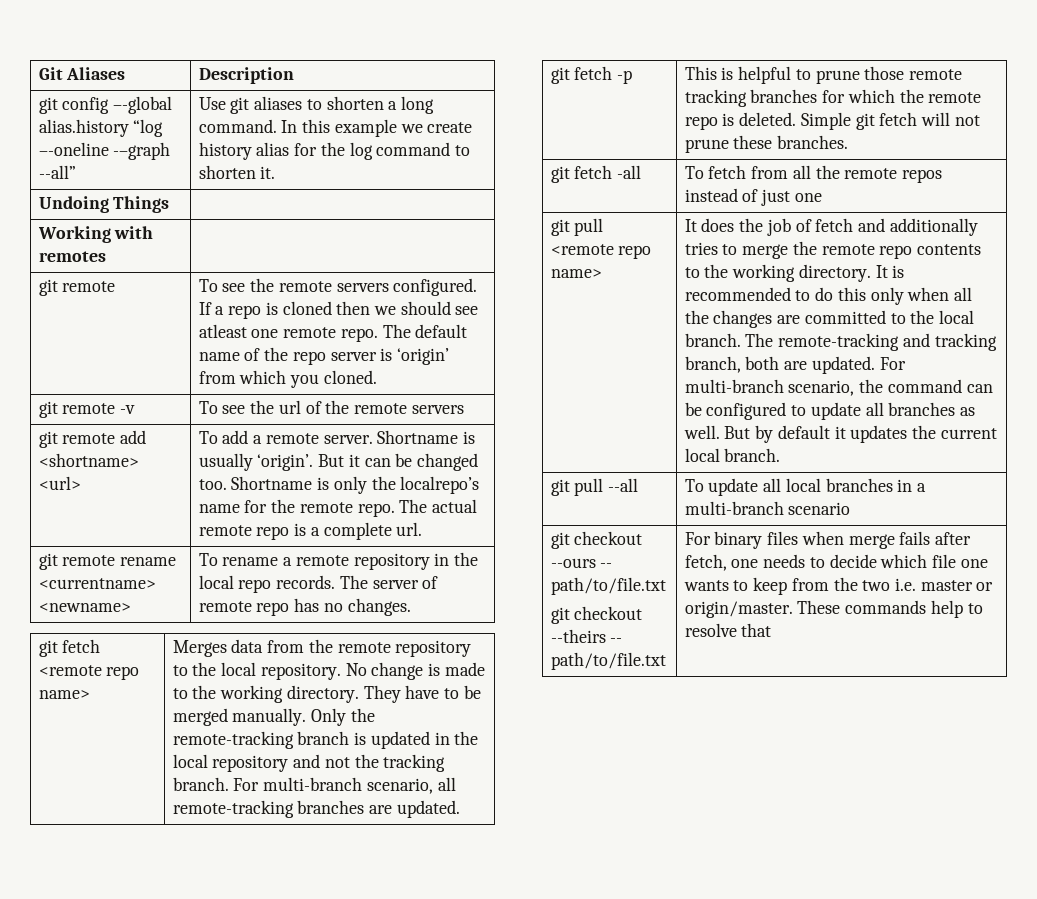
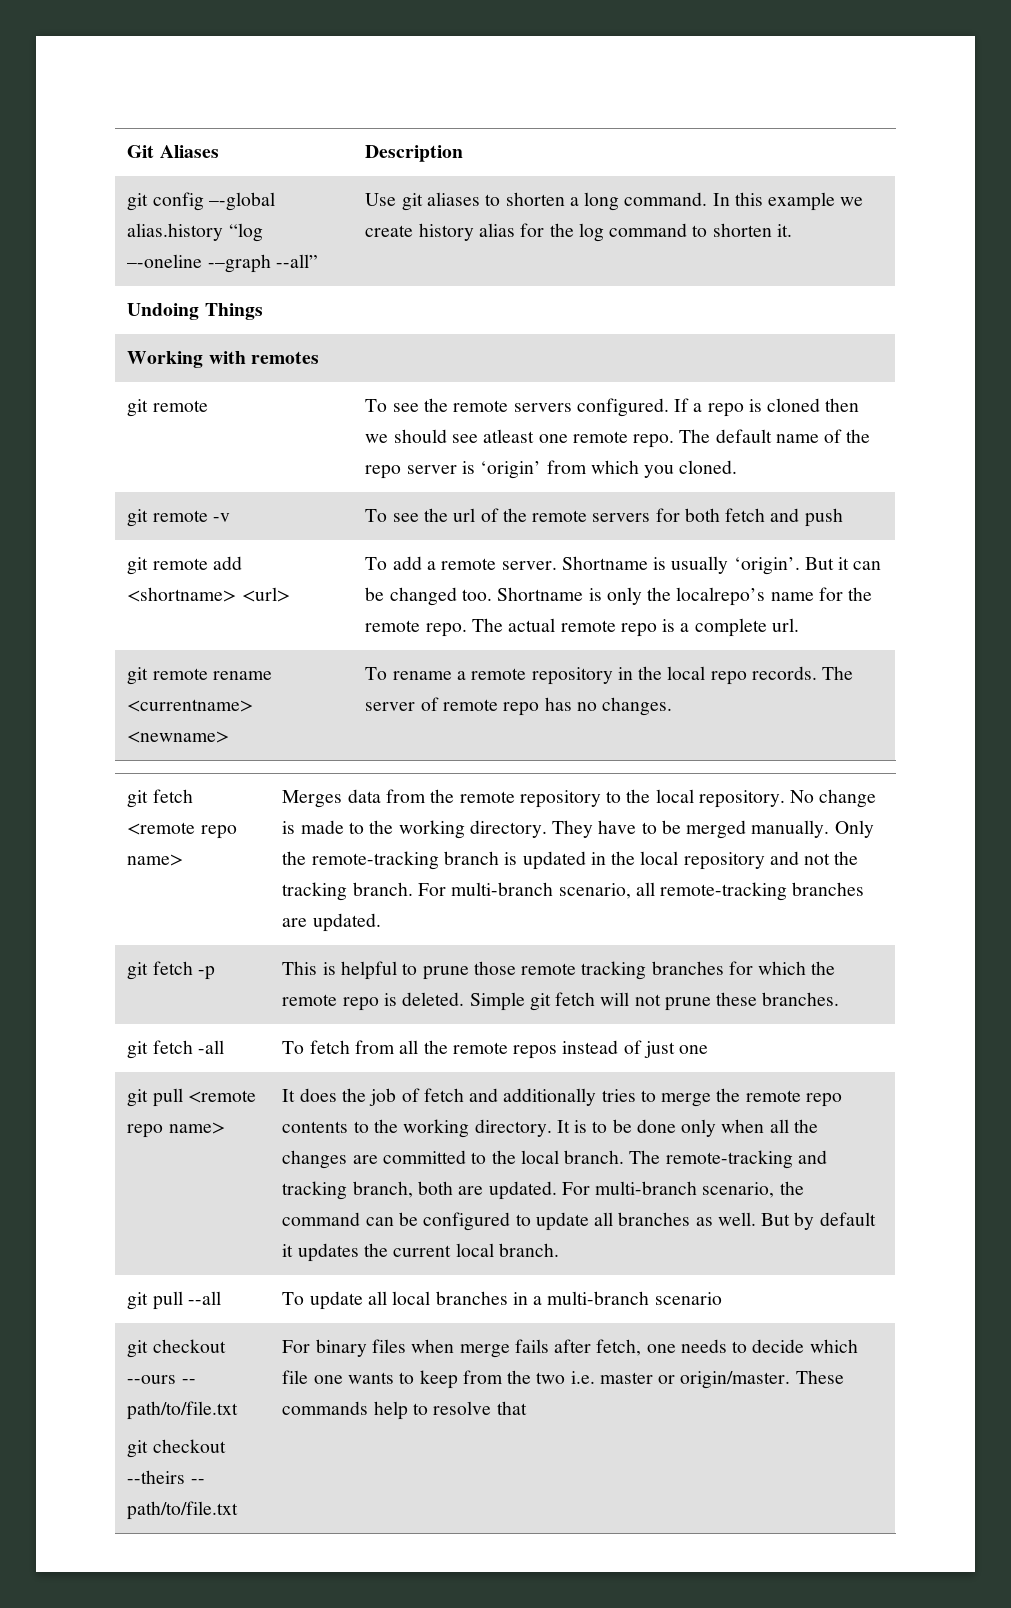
(464, 409) none -> [655,508,843,527] for both fetch and push
[684,287,866,301] recommended to do this -> [592,1119,676,1133] to be done

